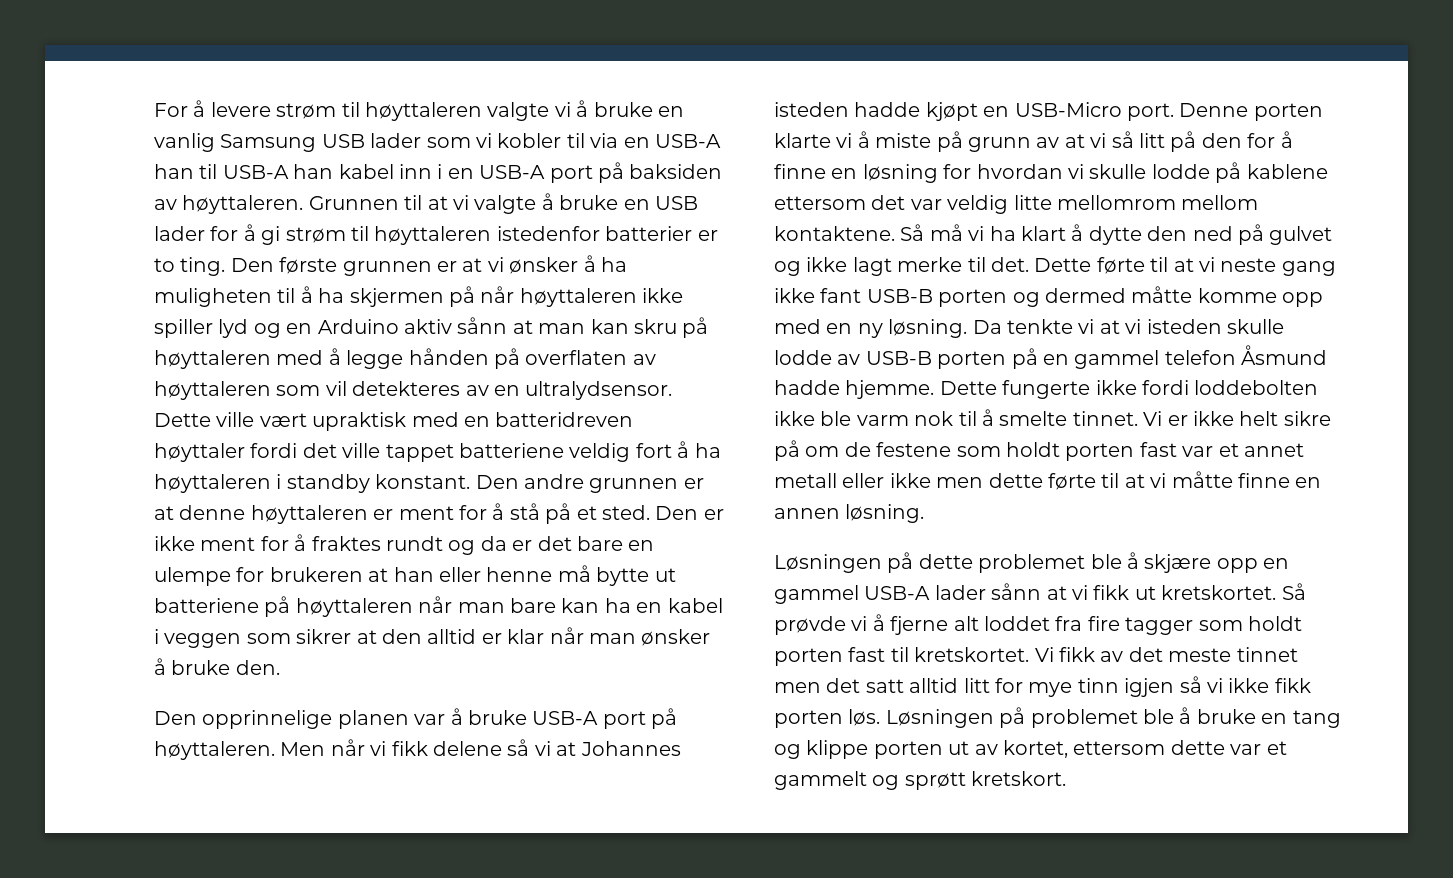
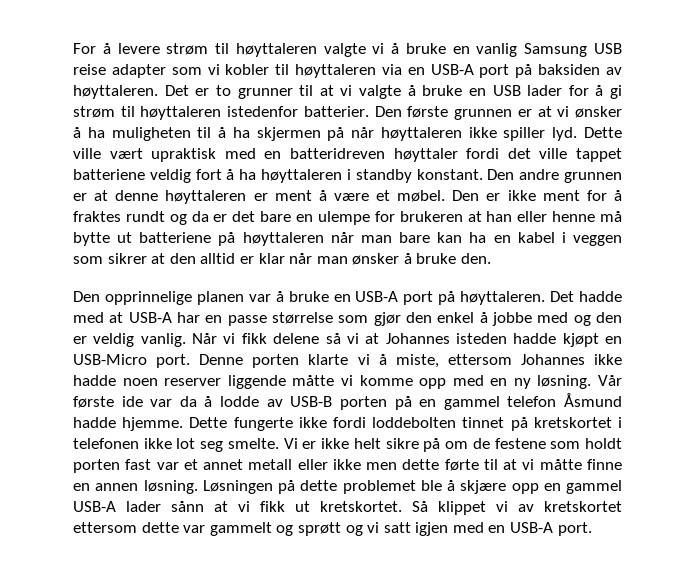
[370,133,422,148] lader -> [73,64,166,78] reise adapter
(585, 140) none -> [295,64,377,78] høyttaleren
[154,164,546,179] han til USB-A han kabel inn i en USB-A -> (474, 69) none
[308,196,399,210] Grunnen -> [164,85,293,99] Det er to grunner
[605,226,718,241] [154,257,226,276] batterier er to ting. -> [303,106,369,117] batterier.
[218,317,709,338] [154,348,656,369] [154,381,673,400] lyd og en Arduino aktiv sånn at man kan skru på høyttaleren med å legge hånden på overflaten av høyttaleren som vil detekteres av en ultralydsensor. -> [552,127,578,141] lyd.
[459,503,650,524] for å stå på et sted. -> [318,190,446,202] å være et møbel.
(527, 717) none -> [333,294,351,302] en
[280,739,365,756] Men når -> [550,291,622,302] [73,312,622,326] [73,333,218,347] Det hadde med at USB-A har en passe størrelse som gjør den enkel å jobbe med og den er veldig vanlig. Når
[875,131,1293,152] [774,162,1328,183] [774,195,1259,214] [774,224,1333,245] [774,257,1336,276] [774,286,1193,307] miste på grunn av at vi så litt på den for å finne en løsning for hvordan vi skulle lodde på kablene ettersom det var veldig litte mellomrom mellom kontaktene. Så må vi ha klart å dytte den ned på gulvet og ikke lagt merke til det. Dette førte til at vi neste gang ikke fant USB-B porten og dermed måtte -> [395,354,623,368] [73,375,353,389] miste, ettersom Johannes ikke hadde noen reserver liggende måtte vi
[972,319,1284,334] Da tenkte vi at vi isteden skulle -> [597,375,622,386] [73,396,213,408] Vår første ide var da å
[774,409,1138,426] ikke ble varm nok til å smelte tinnet. -> [462,417,622,431] [73,438,279,452] tinnet på kretskortet i telefonen ikke lot seg smelte.
(925, 513) // -> (198, 487) none
[774,614,1302,635] [774,647,1298,666] [774,676,1311,697] [774,707,1341,728] [774,740,1068,759] prøvde vi å fjerne alt loddet fra fire tagger som holdt porten fast til kretskortet. Vi fikk av det meste tinnet men det satt alltid litt for mye tinn igjen så vi ikke fikk porten løs. Løsningen på problemet ble å bruke en tang og klippe porten ut av kortet, -> [438,501,622,515] klippet vi av kretskortet
[1266,741,1287,755] et -> (206, 529) none
[971,771,1067,786] kretskort. -> [345,522,592,536] og vi satt igjen med en USB-A port.

